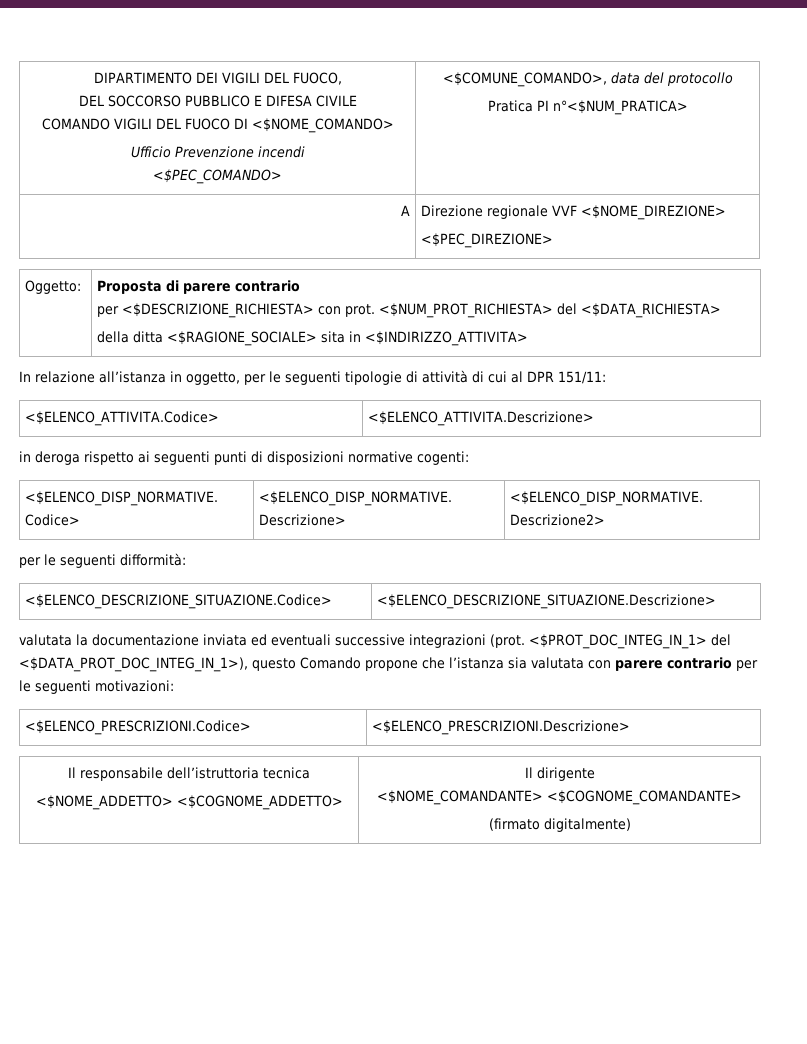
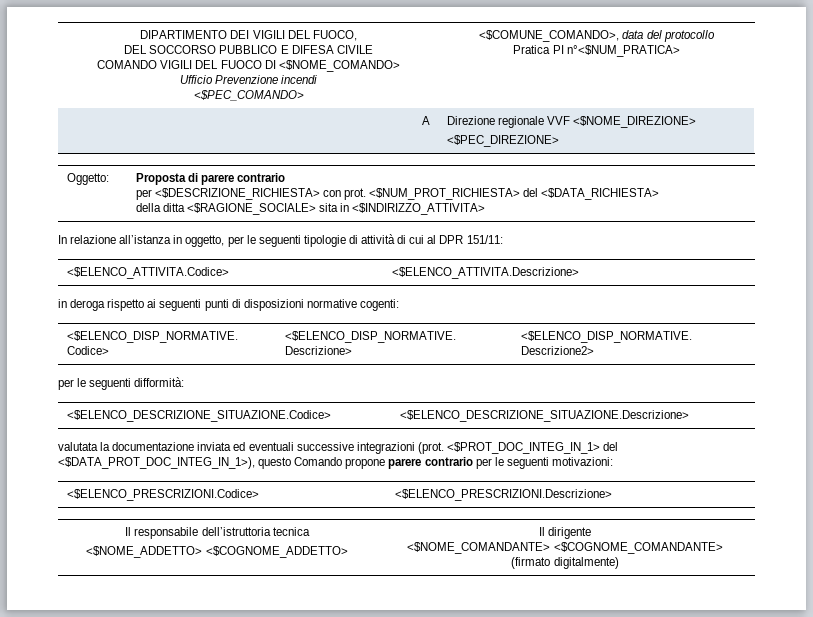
[421,657,611,669] che l’istanza sia valutata con -> (386, 463) none

